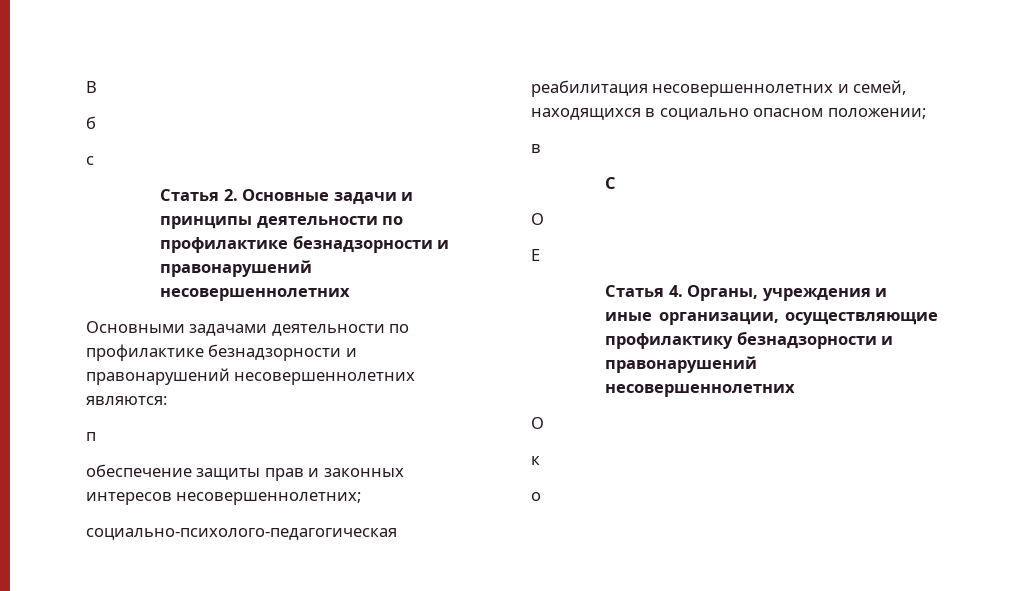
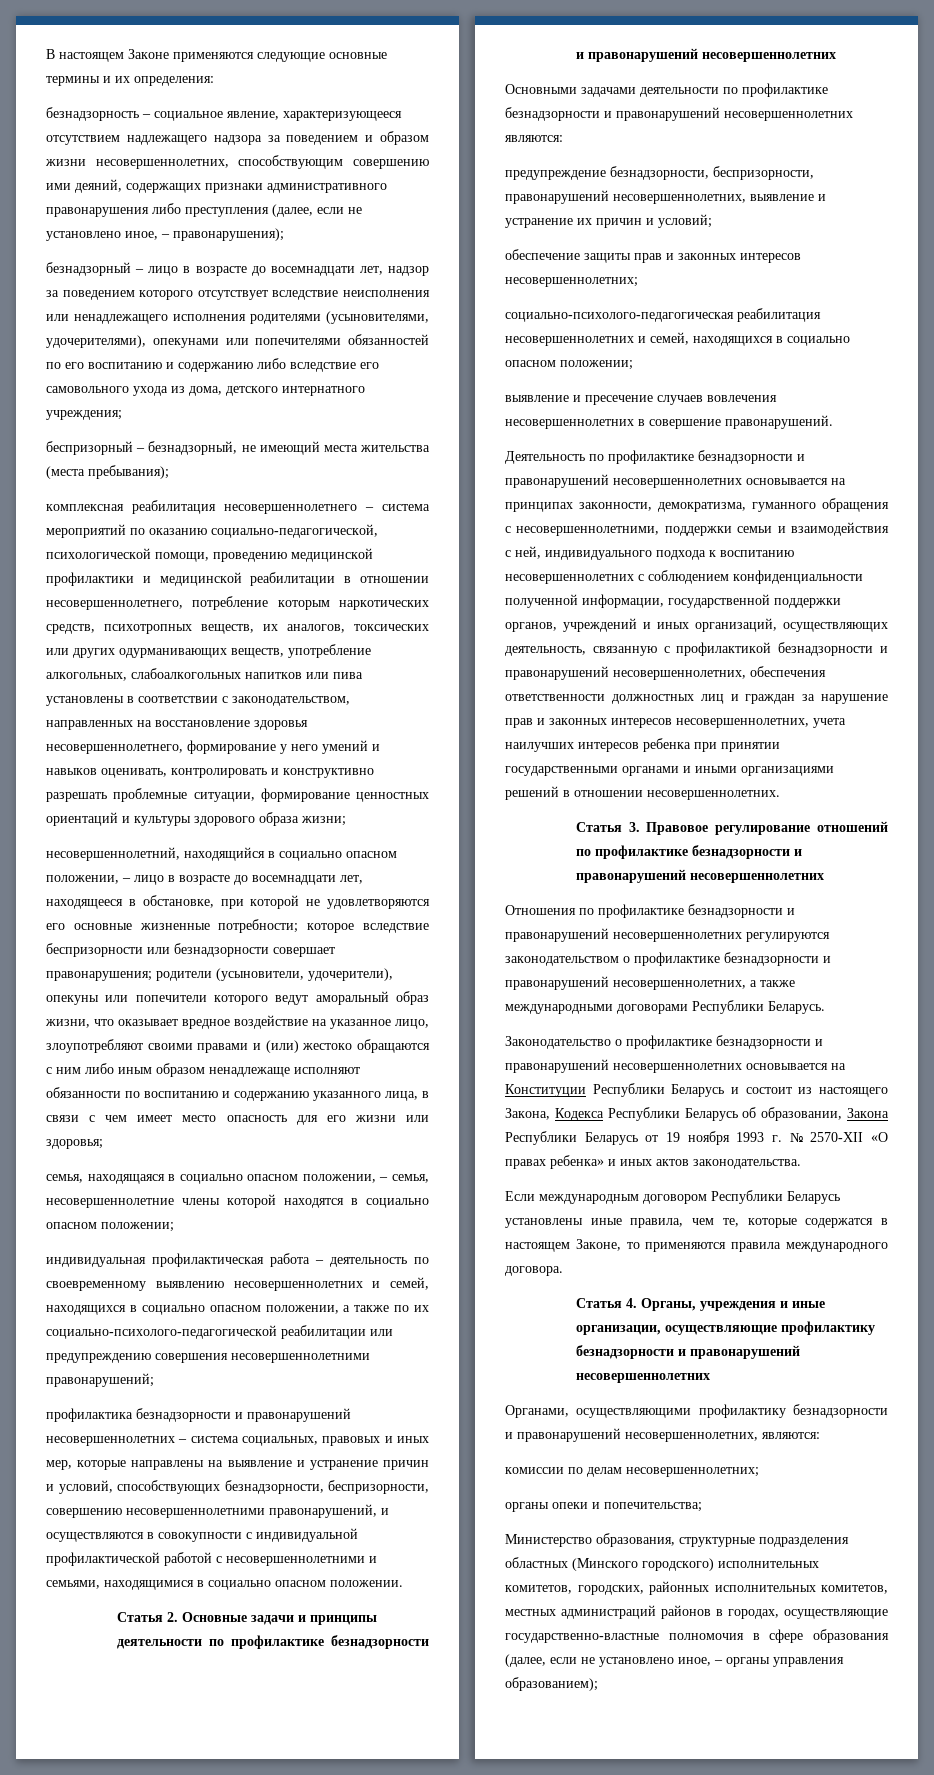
[86,116,96,129] [86,156,94,165] // б // с -> [59,49,387,62] [46,76,214,86] [46,107,402,121] [46,131,429,145] [45,155,430,169] [46,179,387,193] [46,203,362,217] [46,228,284,241] [46,262,429,276] [46,290,430,300] [46,311,429,324] [46,334,429,348] [46,358,379,372] [46,386,365,396] [46,410,122,420] [46,441,430,455] [46,465,169,479] [46,500,430,514] [46,524,378,538] [46,548,373,562] [46,572,429,586] [46,596,429,610] [46,624,429,634] [46,644,371,658] [46,668,363,681] [46,696,350,706] [46,720,308,730] [46,740,380,754] [46,768,374,778] [46,788,429,802] [46,812,346,826] [46,847,397,861] [46,875,363,885] [46,895,430,909] [46,919,429,933] [46,943,335,957] [46,968,393,981] [46,991,429,1005] [45,1015,429,1029] [46,1039,430,1053] [46,1063,360,1077] [46,1087,429,1101] [46,1115,429,1125] [46,1139,103,1149] [46,1174,429,1184] [46,1194,429,1208] [46,1222,174,1232] [46,1253,429,1267] [46,1277,429,1291] [46,1305,429,1315] [46,1325,393,1339] [46,1353,370,1363] [46,1373,154,1387] [46,1408,351,1422] [46,1436,429,1446] [46,1460,429,1470] [46,1480,429,1494] [46,1504,389,1518] [46,1528,358,1542] [46,1552,377,1566] [46,1580,403,1590] настоящем Законе применяются следующие основные термины и их определения: // безнадзорность – социальное явление, характеризующееся отсутствием надлежащего надзора за поведением и образом жизни несовершеннолетних, способствующим совершению ими деяний, содержащих признаки административного правонарушения либо преступления (далее, если не установлено иное, – правонарушения); // безнадзорный – лицо в возрасте до восемнадцати лет, надзор за поведением которого отсутствует вследствие неисполнения или ненадлежащего исполнения родителями (усыновителями, удочерителями), опекунами или попечителями обязанностей по его воспитанию и содержанию либо вследствие его самовольного ухода из дома, детского интернатного учреждения; // беспризорный – безнадзорный, не имеющий места жительства (места пребывания); // комплексная реабилитация несовершеннолетнего – система мероприятий по оказанию социально-педагогической, психологической помощи, проведению медицинской профилактики и медицинской реабилитации в отношении несовершеннолетнего, потребление которым наркотических средств, психотропных веществ, их аналогов, токсических или других одурманивающих веществ, употребление алкогольных, слабоалкогольных напитков или пива установлены в соответствии с законодательством, направленных на восстановление здоровья несовершеннолетнего, формирование у него умений и навыков оценивать, контролировать и конструктивно разрешать проблемные ситуации, формирование ценностных ориентаций и культуры здорового образа жизни; // несовершеннолетний, находящийся в социально опасном положении, – лицо в возрасте до восемнадцати лет, находящееся в обстановке, при которой не удовлетворяются его основные жизненные потребности; которое вследствие беспризорности или безнадзорности совершает правонарушения; родители (усыновители, удочерители), опекуны или попечители которого ведут аморальный образ жизни, что оказывает вредное воздействие на указанное лицо, злоупотребляют своими правами и (или) жестоко обращаются с ним либо иным образом ненадлежаще исполняют обязанности по воспитанию и содержанию указанного лица, в связи с чем имеет место опасность для его жизни или здоровья; // семья, находящаяся в социально опасном положении, – семья, несовершеннолетние члены которой находятся в социально опасном положении; // индивидуальная профилактическая работа – деятельность по своевременному выявлению несовершеннолетних и семей, находящихся в социально опасном положении, а также по их социально-психолого-педагогической реабилитации или предупреждению совершения несовершеннолетними правонарушений; // профилактика безнадзорности и правонарушений несовершеннолетних – система социальных, правовых и иных мер, которые направлены на выявление и устранение причин и условий, способствующих безнадзорности, беспризорности, совершению несовершеннолетними правонарушений, и осуществляются в совокупности с индивидуальной профилактической работой с несовершеннолетними и семьями, находящимися в социально опасном положении.
[86,432,96,441] п -> [505,166,814,180] [505,190,826,204] [505,214,712,228] предупреждение безнадзорности, беспризорности, правонарушений несовершеннолетних, выявление и устранение их причин и условий;
[531,144,541,153] [605,177,617,189] [531,213,544,225] [531,249,540,261] в // С // О // Е -> [505,395,777,405] [505,415,833,429] [505,450,805,464] [505,474,846,488] [505,498,889,512] [505,522,889,536] [505,546,794,560] [505,570,863,584] [505,594,841,608] [505,618,888,632] [505,642,888,656] [505,666,826,680] [505,694,888,704] [505,718,846,728] [505,738,780,752] [505,766,834,776] [505,786,780,800] [575,821,888,835] [575,845,802,859] [575,869,824,883] [505,904,795,918] [505,928,830,942] [505,952,831,966] [505,976,795,990] [505,1000,825,1014] [505,1035,823,1049] [505,1059,846,1073] [505,1083,888,1097] [505,1107,889,1121] [505,1131,888,1145] [505,1155,801,1169] [505,1190,840,1204] [505,1218,888,1228] [505,1239,888,1252] [505,1266,563,1276] выявление и пресечение случаев вовлечения несовершеннолетних в совершение правонарушений. // Деятельность по профилактике безнадзорности и правонарушений несовершеннолетних основывается на принципах законности, демократизма, гуманного обращения с несовершеннолетними, поддержки семьи и взаимодействия с ней, индивидуального подхода к воспитанию несовершеннолетних с соблюдением конфиденциальности полученной информации, государственной поддержки органов, учреждений и иных организаций, осуществляющих деятельность, связанную с профилактикой безнадзорности и правонарушений несовершеннолетних, обеспечения ответственности должностных лиц и граждан за нарушение прав и законных интересов несовершеннолетних, учета наилучших интересов ребенка при принятии государственными органами и иными организациями решений в отношении несовершеннолетних. // Статья 3. Правовое регулирование отношений по профилактике безнадзорности и правонарушений несовершеннолетних // Отношения по профилактике безнадзорности и правонарушений несовершеннолетних регулируются законодательством о профилактике безнадзорности и правонарушений несовершеннолетних, а также международными договорами Республики Беларусь. // Законодательство о профилактике безнадзорности и правонарушений несовершеннолетних основывается на Конституции Республики Беларусь и состоит из настоящего Закона, Кодекса Республики Беларусь об образовании, Закона Республики Беларусь от 19 ноября 1993 г. № 2570-XII «О правах ребенка» и иных актов законодательства. // Если международным договором Республики Беларусь установлены иные правила, чем те, которые содержатся в настоящем Законе, то применяются правила международного договора.
[531,417,544,429] [531,456,540,465] [531,492,541,501] О // к // о -> [505,1404,888,1418] [505,1428,820,1442] [505,1467,759,1477] [505,1502,702,1512] [505,1533,849,1547] [505,1557,819,1571] [505,1581,888,1595] [505,1605,888,1619] [505,1629,889,1643] [505,1654,844,1667] [505,1677,598,1691] Органами, осуществляющими профилактику безнадзорности и правонарушений несовершеннолетних, являются: // комиссии по делам несовершеннолетних; // органы опеки и попечительства; // Министерство образования, структурные подразделения областных (Минского городского) исполнительных комитетов, городских, районных исполнительных комитетов, местных администраций районов в городах, осуществляющие государственно-властные полномочия в сфере образования (далее, если не установлено иное, – органы управления образованием);

